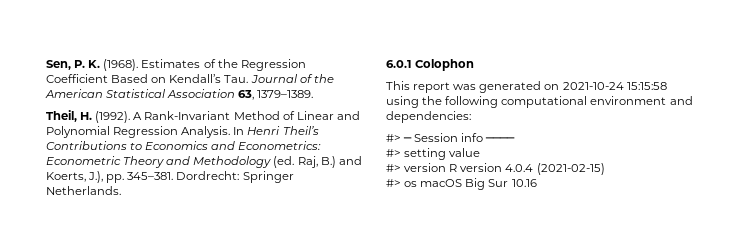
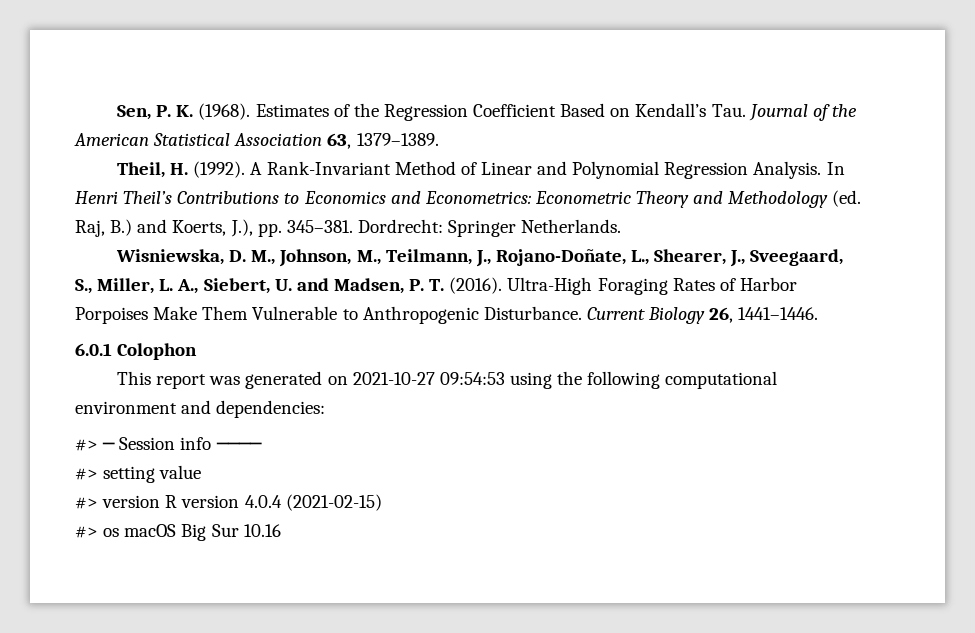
(121, 190) none -> [115,249,844,267] [75,277,797,295] [75,306,819,324] // Wisniewska, D. M., Johnson, M., Teilmann, J., Rojano-Doñate, L., Shearer, J., Sveegaard, S., Miller, L. A., Siebert, U. and Madsen, P. T. (2016). Ultra-High Foraging Rates of Harbor Porpoises Make Them Vulnerable to Anthropogenic Disturbance. Current Biology 26, 1441–1446.
[562,82,667,90] 2021-10-24 15:15:58 -> [352,372,505,385] 2021-10-27 09:54:53

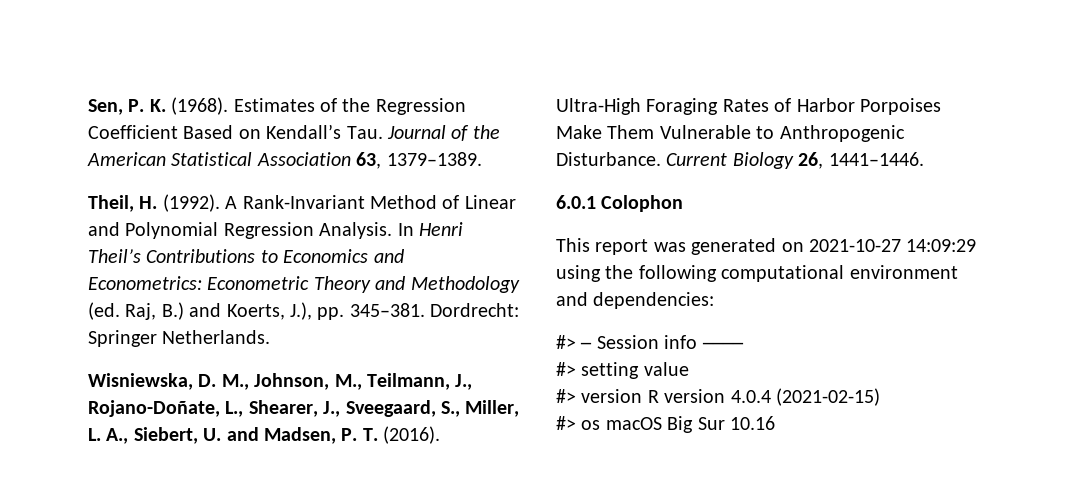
[439,372,505,385] 09:54:53 -> [906,239,977,252] 14:09:29

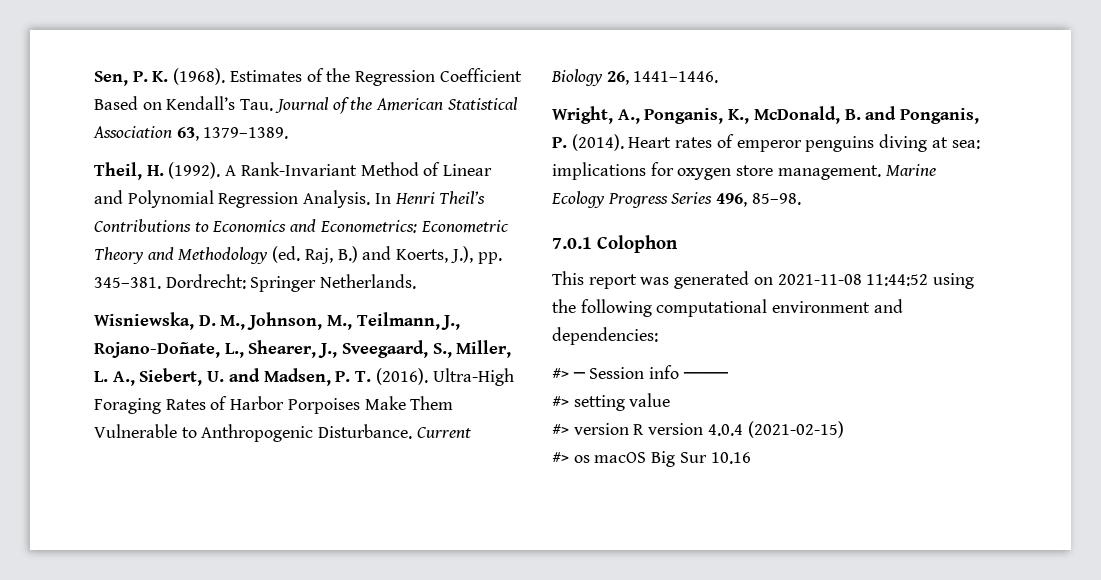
[556,195,596,209] 6.0.1 -> [552,106,980,124] [552,134,980,152] [552,162,936,180] [551,191,801,208] [552,237,592,249] Wright, A., Ponganis, K., McDonald, B. and Ponganis, P. (2014). Heart rates of emperor penguins diving at sea: implications for oxygen store management. Marine Ecology Progress Series 496, 85–98. // 7.0.1
[809,239,977,252] 2021-10-27 14:09:29 -> [777,274,929,286] 2021-11-08 11:44:52

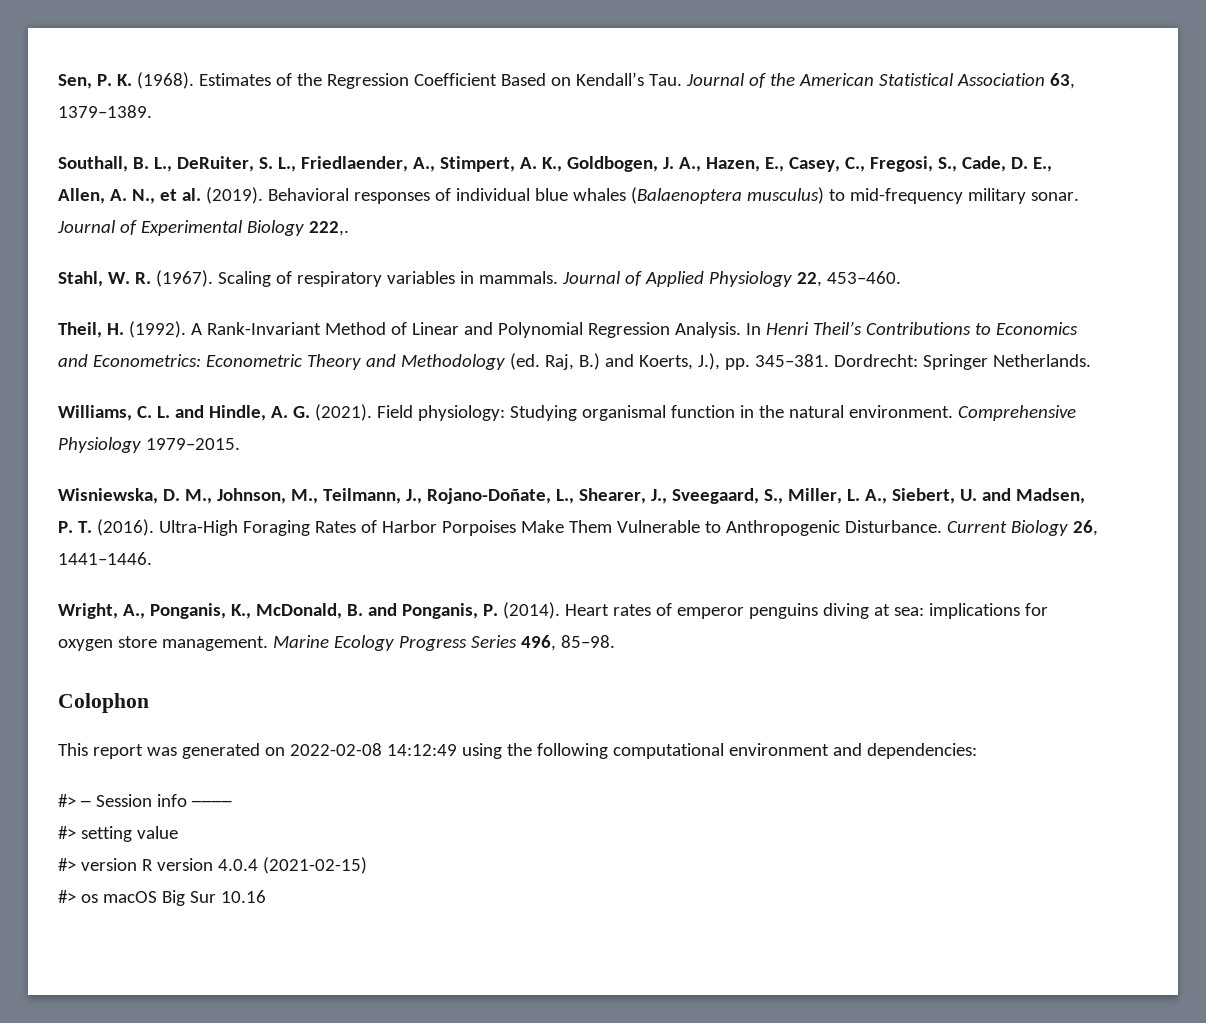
(289, 133) none -> [58,156,1052,172] [58,187,1079,204] [57,220,349,236] [58,270,901,287] // Southall, B. L., DeRuiter, S. L., Friedlaender, A., Stimpert, A. K., Goldbogen, J. A., Hazen, E., Casey, C., Fregosi, S., Cade, D. E., Allen, A. N., et al. (2019). Behavioral responses of individual blue whales (Balaenoptera musculus) to mid-frequency military sonar. Journal of Experimental Biology 222,. // Stahl, W. R. (1967). Scaling of respiratory variables in mammals. Journal of Applied Physiology 22, 453–460.
(417, 281) none -> [58,404,1076,421] [58,437,240,453] // Williams, C. L. and Hindle, A. G. (2021). Field physiology: Studying organismal function in the natural environment. Comprehensive Physiology 1979–2015.
[552,237,592,249] 7.0.1 -> (615, 641) none
[777,274,929,286] 2021-11-08 11:44:52 -> [289,743,457,756] 2022-02-08 14:12:49

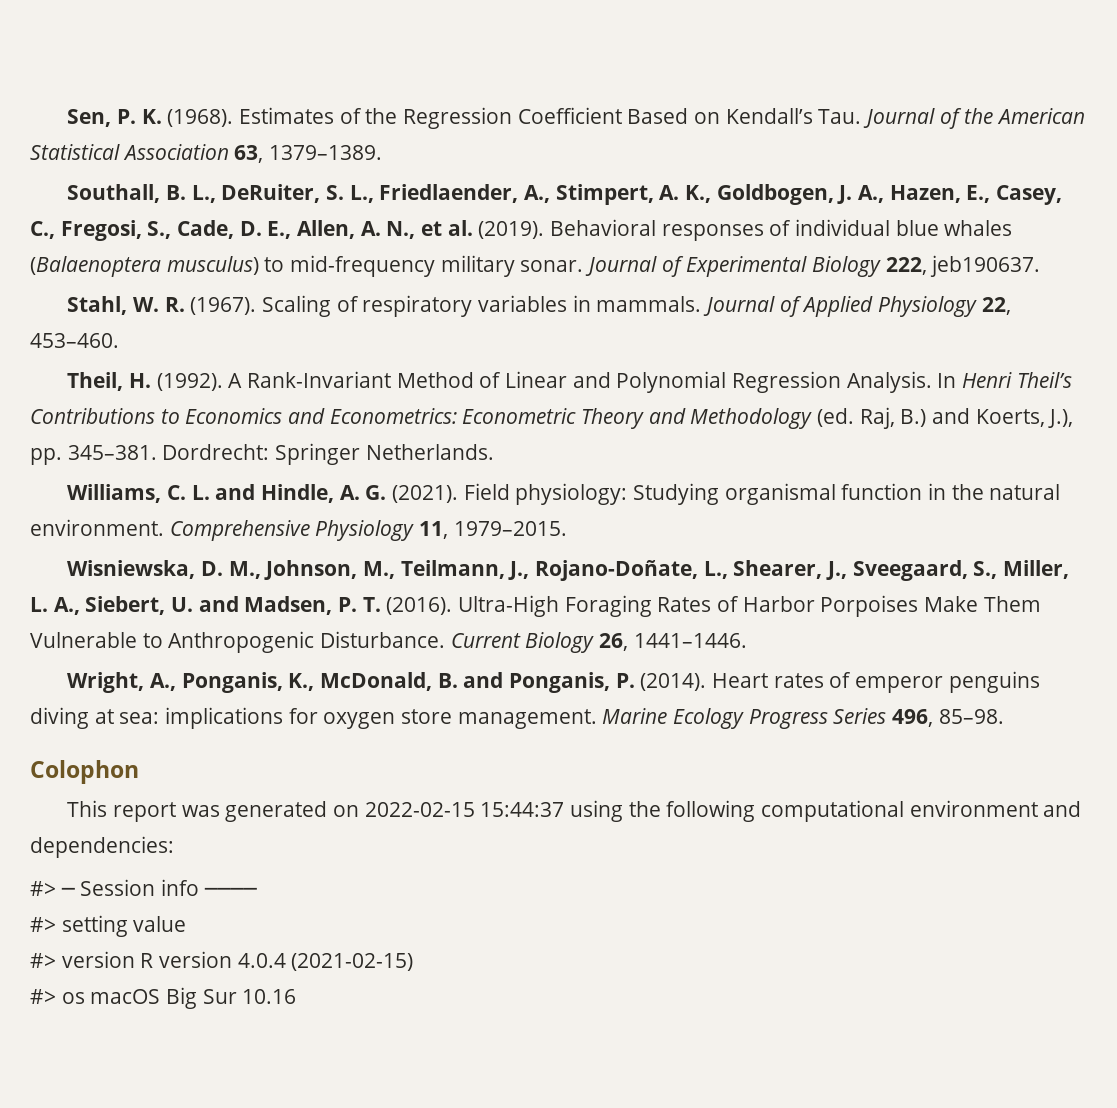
[308,221,349,236] 222,. -> [885,255,1041,277] 222, jeb190637.
(141, 445) none -> [419,521,449,539] 11,
[289,743,457,756] 2022-02-08 14:12:49 -> [364,802,565,817] 2022-02-15 15:44:37

